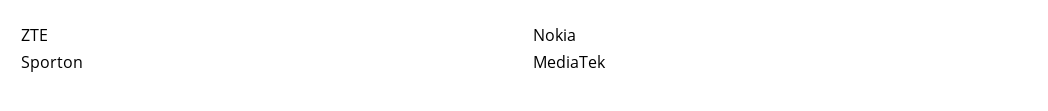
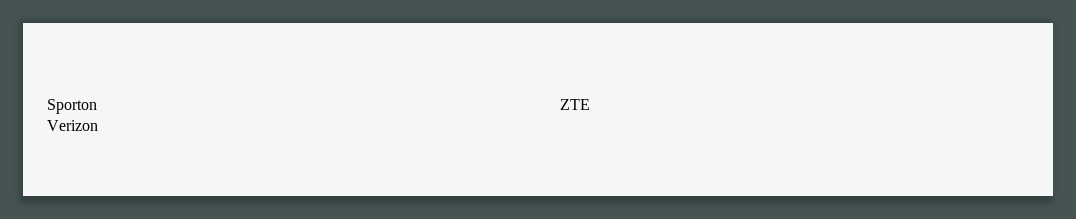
[21,29,48,41] ZTE // -> (47, 106) none
[533,28,576,41] [533,55,606,68] Nokia // MediaTek -> [47,120,98,131] [560,99,590,110] Verizon // ZTE

